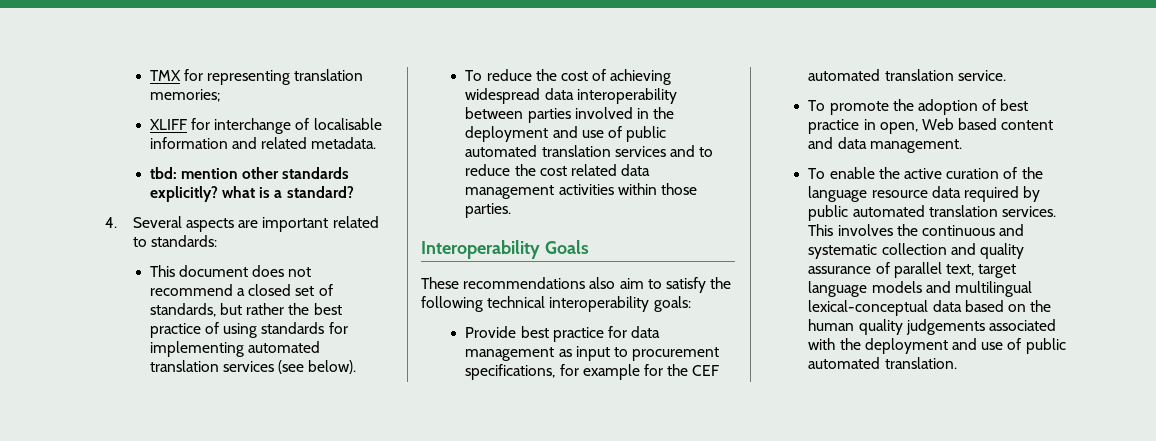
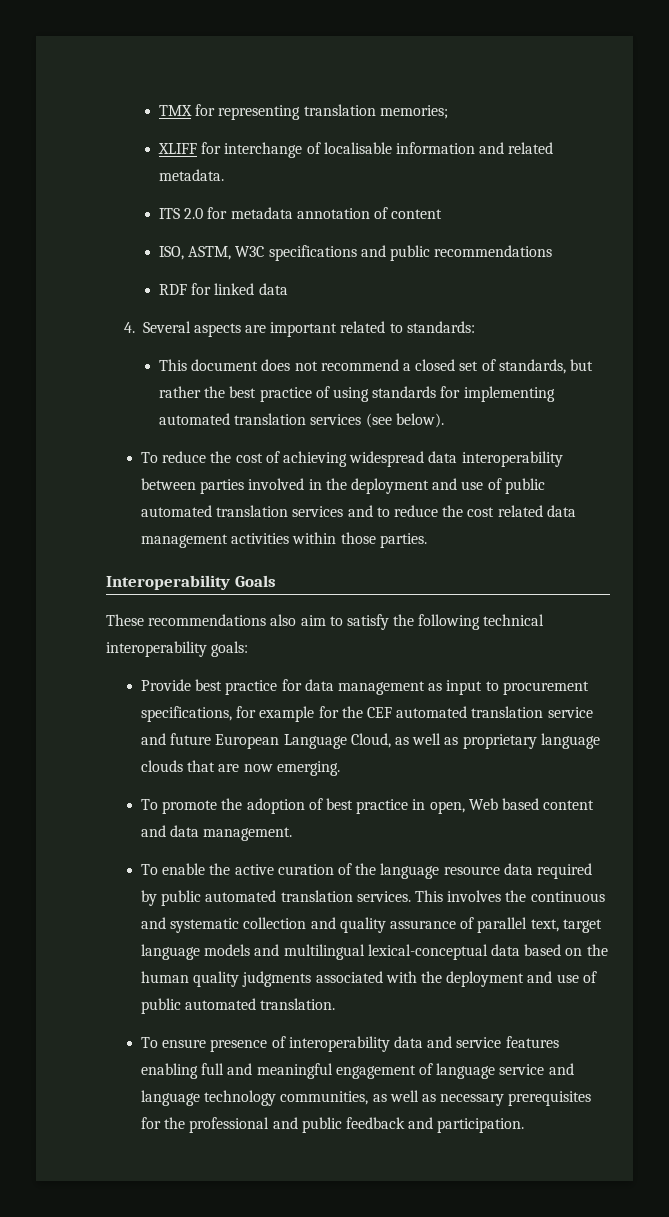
[149,167,350,179] [149,186,354,202] tbd: mention other standards explicitly? what is a standard? -> [159,207,443,219] [159,245,553,261] [159,283,288,295] ITS 2.0 for metadata annotation of content // ISO, ASTM, W3C specifications and public recommendations // RDF for linked data
[957,70,1006,81] service. -> [547,707,593,718] [141,733,600,749] [141,760,340,776] service and future European Language Cloud, as well as proprietary language clouds that are now emerging.
[905,319,985,335] judgements -> [242,971,312,987] judgments
(957, 363) none -> [141,1036,559,1052] [141,1063,574,1079] [141,1090,592,1106] [141,1117,525,1133] // To ensure presence of interoperability data and service features enabling full and meaningful engagement of language service and language technology communities, as well as necessary prerequisites for the professional and public feedback and participation.

